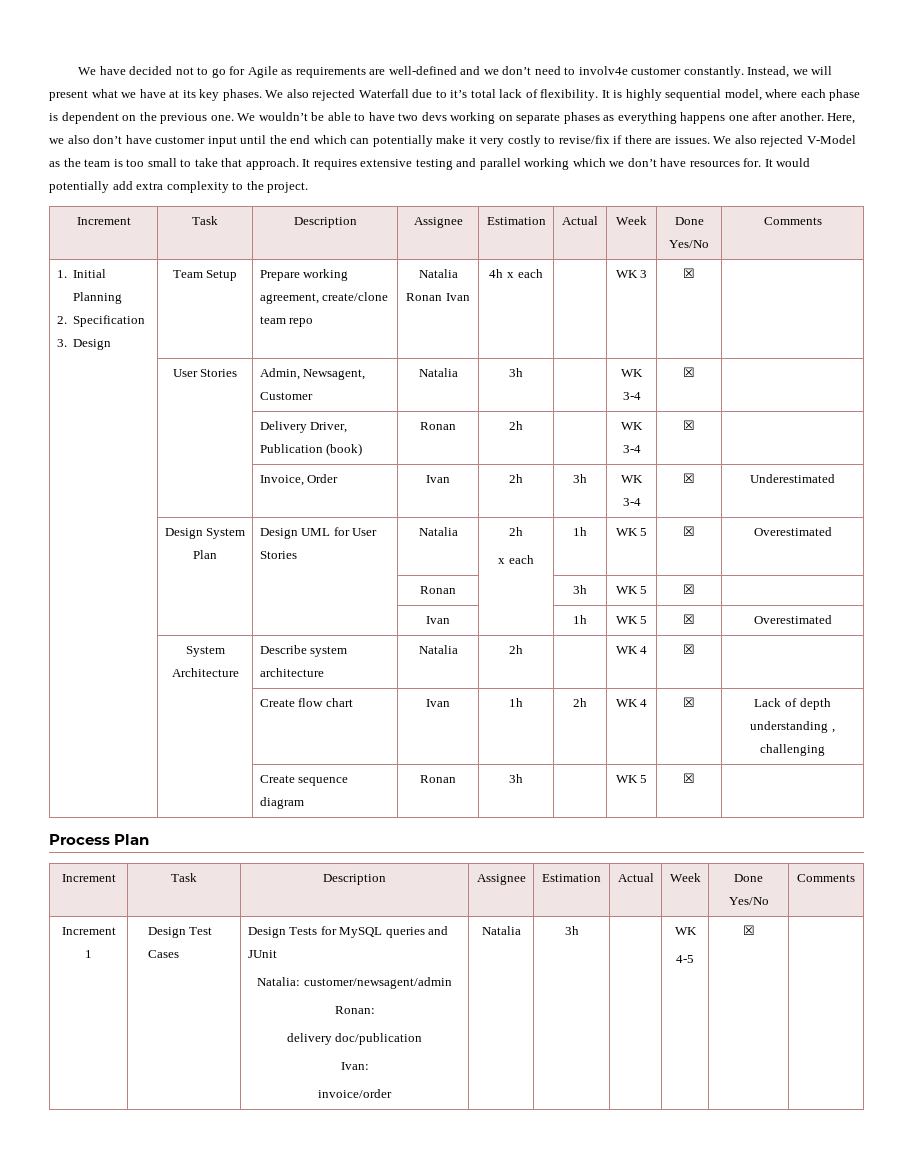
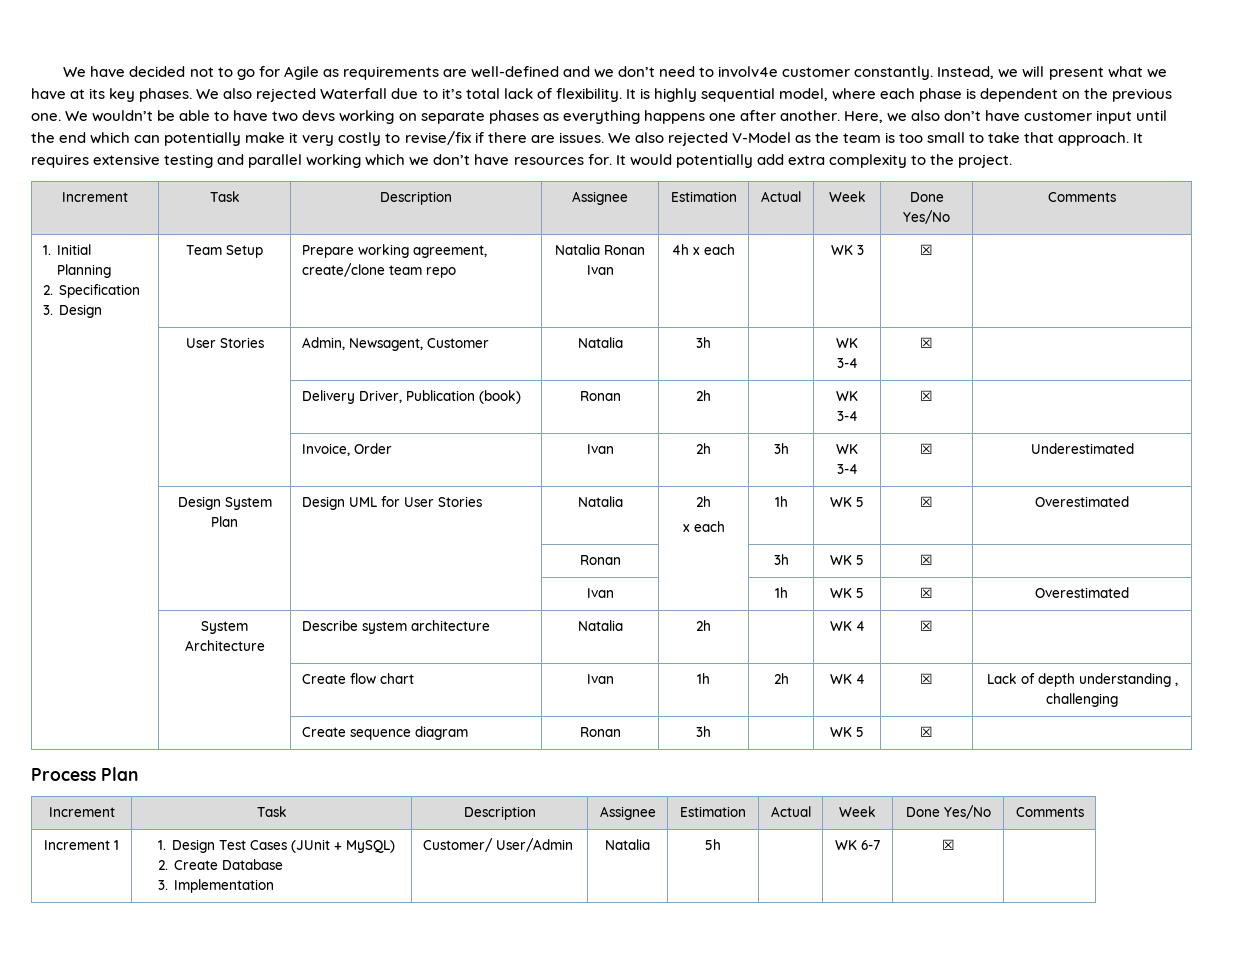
(92, 954) none -> [157,840,166,850] 1.
[247,926,449,938] [247,950,277,958] [257,977,452,989] [334,1006,375,1014] [286,1033,423,1045] [340,1062,369,1070] [318,1089,392,1098] [481,926,521,935] [564,926,579,935] [674,927,697,935] [676,955,694,963] | Design Tests for MySQL queries and JUnit // Natalia: customer/newsagent/admin // Ronan: // delivery doc/publication // Ivan: // invoice/order | Natalia | 3h | | WK // 4-5 -> [291,839,396,853] [157,859,284,870] [157,879,275,893] [422,838,573,852] [605,839,650,850] [705,839,721,850] [835,840,880,850] (JUnit + MySQL) // 2. Create Database // 3. Implementation | Customer/ User/Admin | Natalia | 5h | | WK 6-7

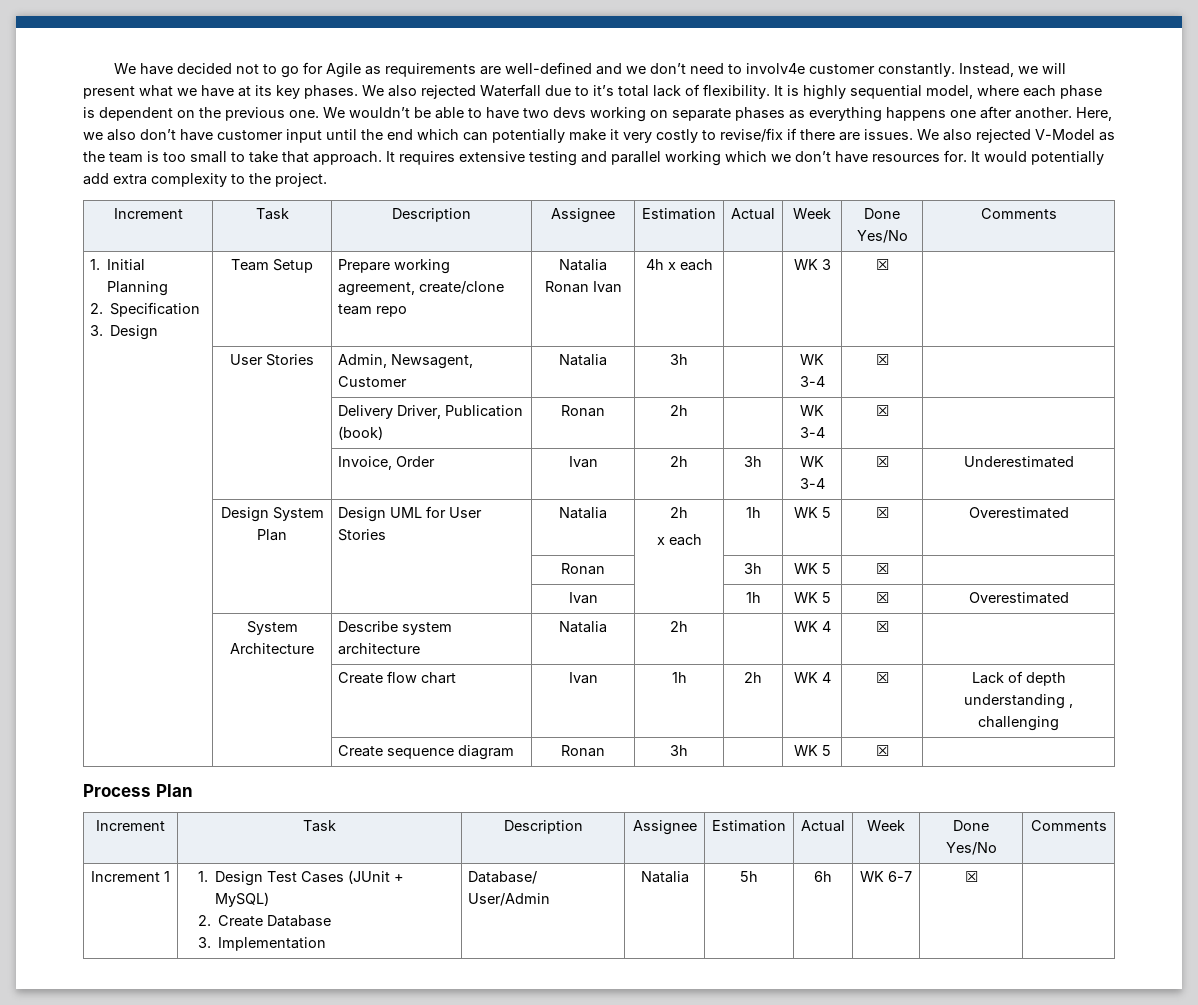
[422,838,493,852] Customer/ -> [468,871,538,884] Database/
(721, 844) none -> [814,871,832,882] 6h

